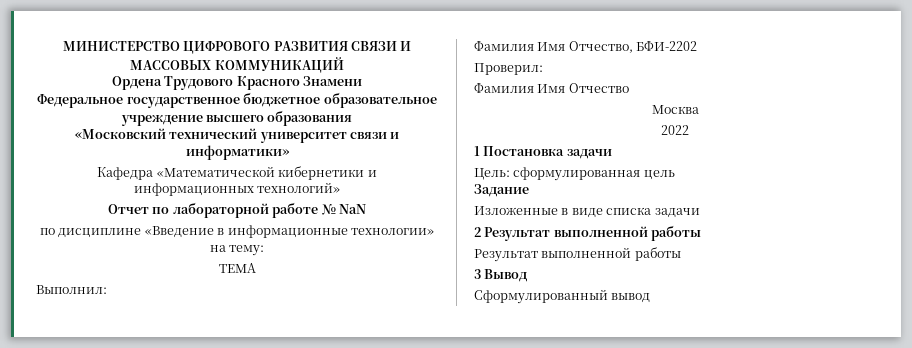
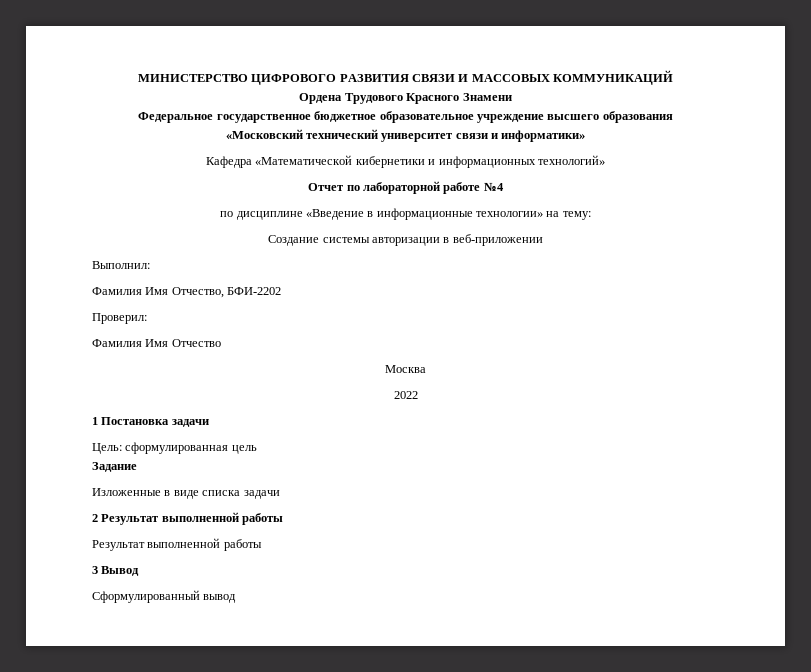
[321,204,366,215] № NaN -> [483,182,504,191] №4
[218,263,256,273] ТЕМА -> [268,234,543,246] Создание системы авторизации в веб-приложении

